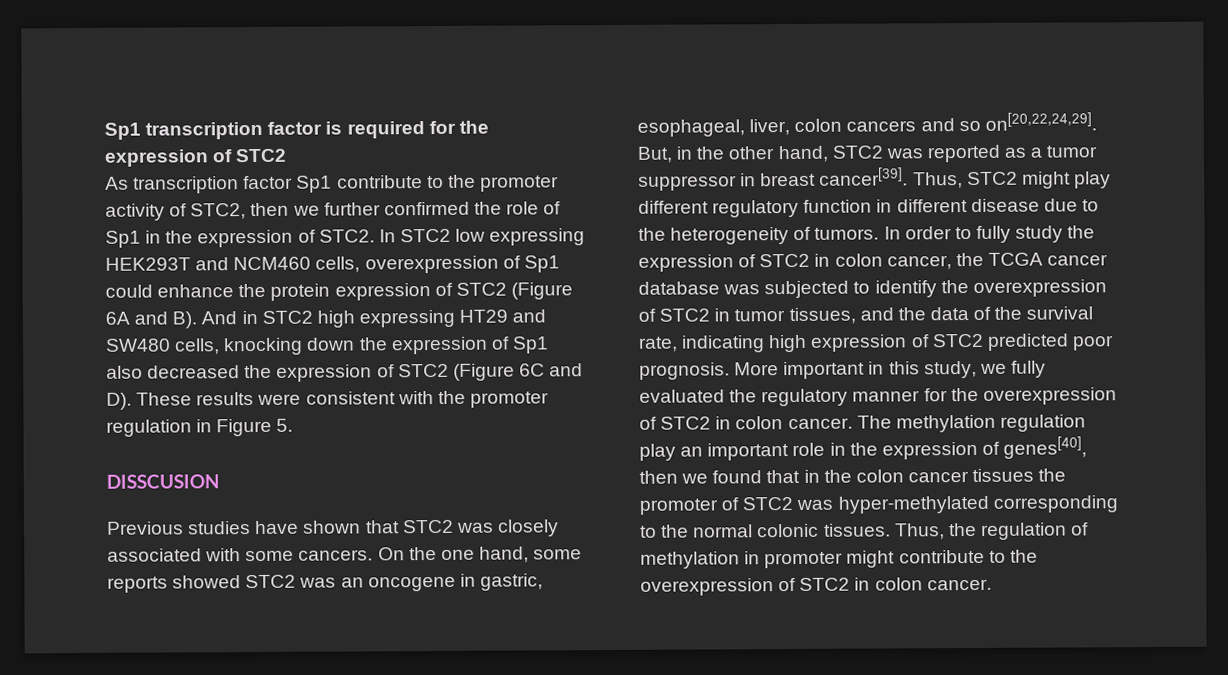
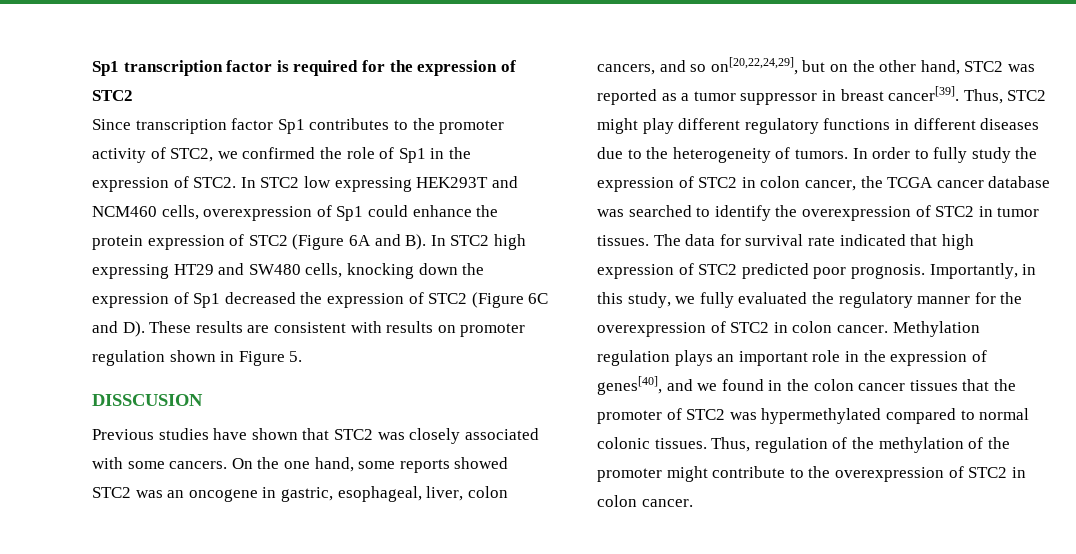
[105,176,129,190] As -> [92,119,131,130] Since
[336,175,423,189] contribute -> [309,118,390,130] contributes
[250,202,381,217] then we further -> [217,151,238,159] we
[201,310,258,325] And in -> [430,235,446,246] In
[106,365,143,379] also -> (221, 300) none
[257,393,302,405] were -> [247,325,270,333] are
[437,390,466,404] the -> [386,321,456,333] results on
(192, 428) none -> [169,350,216,362] shown
[846,120,917,132] cancers -> [597,64,655,75] cancers,
[984,112,1097,131] [637,146,694,163] on[20,22,24,29]. But, in -> [710,57,848,75] on[20,22,24,29], but on
[803,199,873,213] function -> [823,118,891,130] functions
[970,198,1040,213] disease -> [980,118,1040,130] diseases
[764,280,850,299] subjected -> [628,205,692,217] searched
[788,306,1094,325] [638,335,766,353] tissues, and the data of the survival rate, indicating -> [597,234,938,246] tissues. The data for survival rate indicated that
[734,361,866,380] More important -> [929,263,1018,279] Importantly,
[856,414,1086,433] [639,443,676,461] The methylation regulation play -> [892,321,980,337] [597,350,713,366] Methylation regulation plays
[639,470,678,484] then -> [666,379,693,391] and
[766,469,801,484] that -> (764, 385) none
(1035, 475) none -> [962,379,990,391] that
[837,495,1118,514] [640,524,690,538] hyper-methylated corresponding to the -> [761,408,975,424] hypermethylated compared to
[948,522,977,537] the -> (751, 444) none
[640,551,761,569] methylation in -> [851,437,1010,453] the methylation of the

